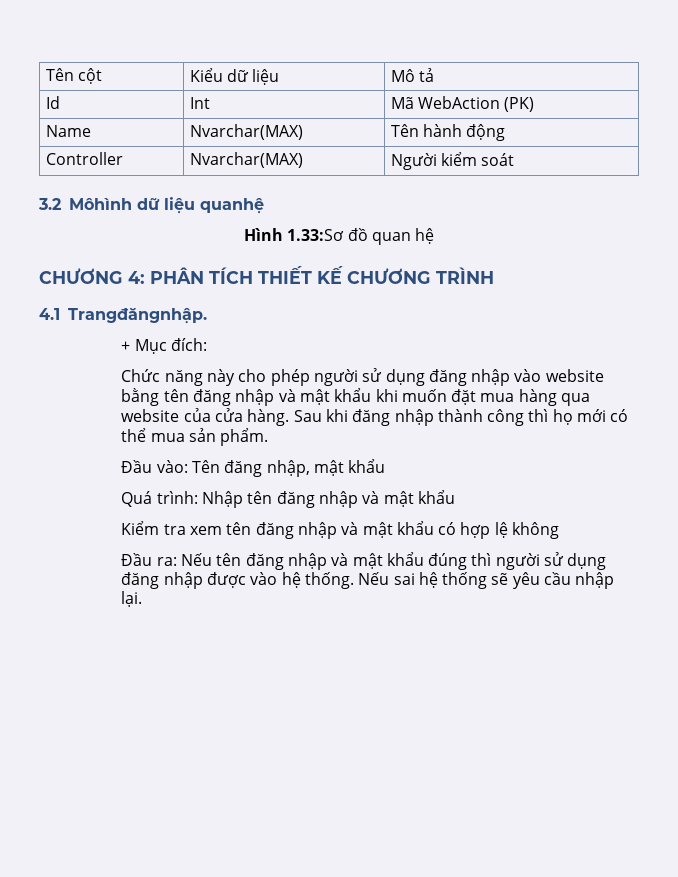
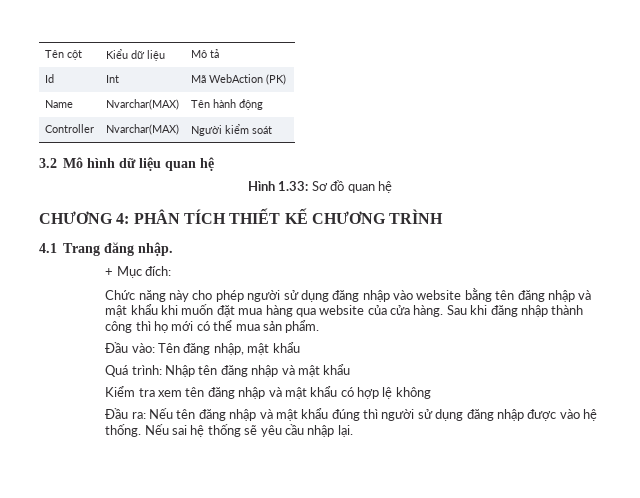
[69,197,264,214] Môhình dữ liệu quanhệ -> [63,157,215,171] Mô hình dữ liệu quan hệ
[287,229,345,241] 1.33:Sơ -> [278,181,328,191] 1.33: Sơ
[68,308,207,324] Trangđăngnhập. -> [63,242,174,256] Trang đăng nhập.

